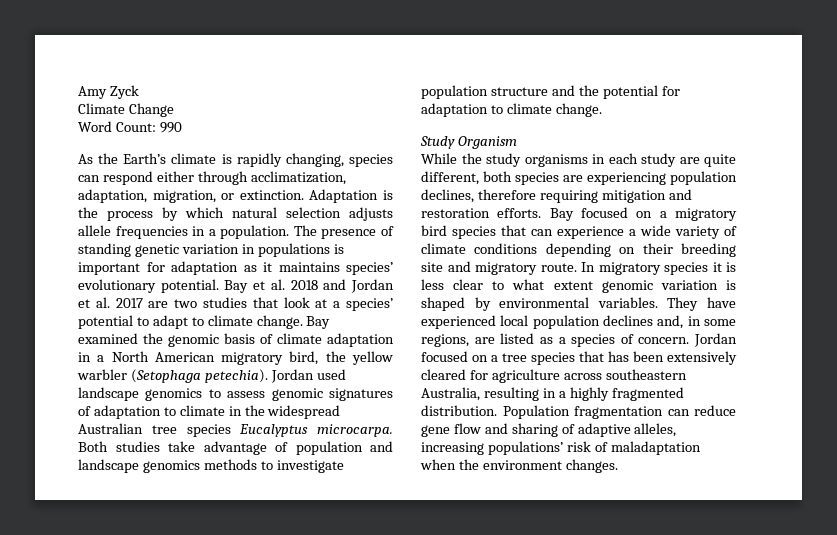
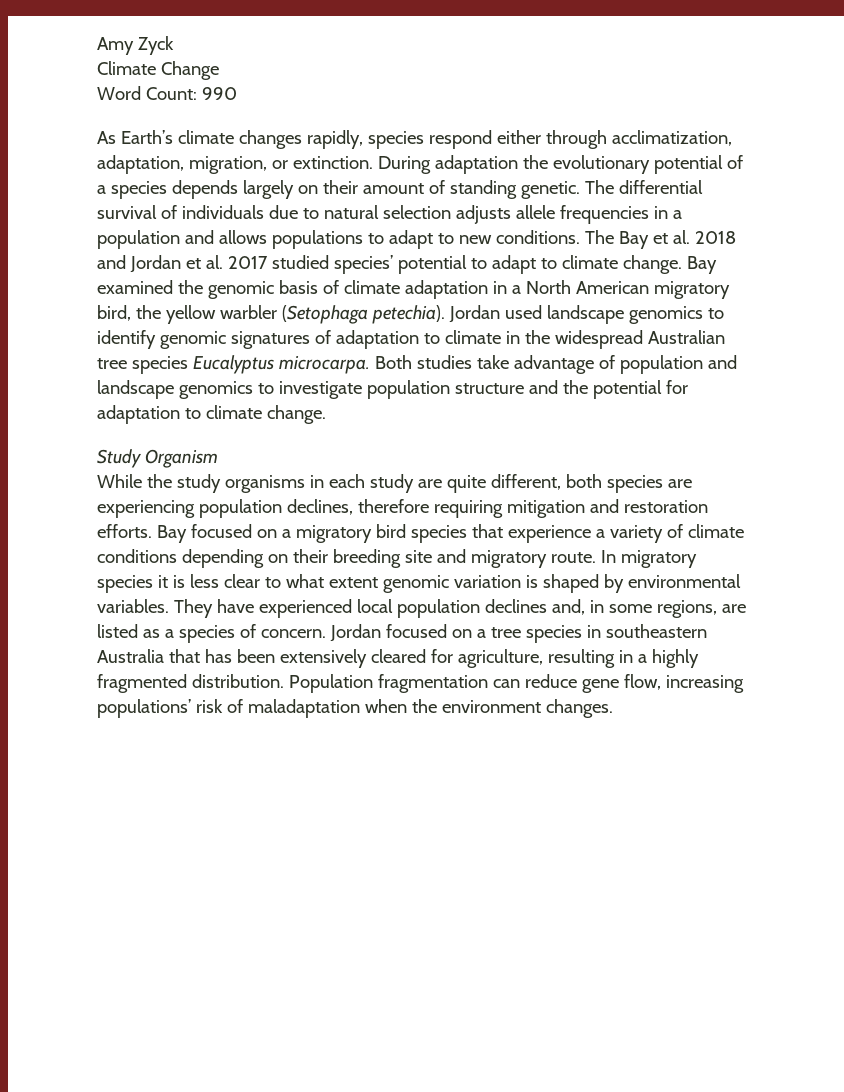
[98,153,119,164] the -> (116, 137) none
[221,153,394,167] [78,175,100,182] is rapidly changing, species can -> [238,130,424,149] changes rapidly, species
[309,189,393,203] [78,207,224,221] Adaptation is the process by which -> [377,155,743,174] [97,180,703,199] [97,205,319,219] During adaptation the evolutionary potential of a species depends largely on their amount of standing genetic. The differential survival of individuals due to
[220,225,394,239] [78,243,344,257] [78,261,393,275] [78,279,219,293] population. The presence of standing genetic variation in populations is important for adaptation as it maintains species’ evolutionary potential. -> [97,230,614,249] population and allows populations to adapt to new conditions. The
[148,297,341,308] are two studies that look at a -> [271,255,329,269] studied
[227,391,266,398] assess -> [97,330,156,349] identify
[203,459,257,470] methods -> (253, 390) none
[531,229,553,236] can -> (503, 531) none
[640,225,671,236] wide -> (605, 533) none
(575, 358) none -> [586,624,707,638] [97,649,164,663] in southeastern Australia
[491,369,687,383] [421,387,480,401] agriculture across southeastern Australia, -> [457,649,543,668] agriculture,
[453,423,677,437] flow and sharing of adaptive alleles, -> [623,674,661,690] flow,

